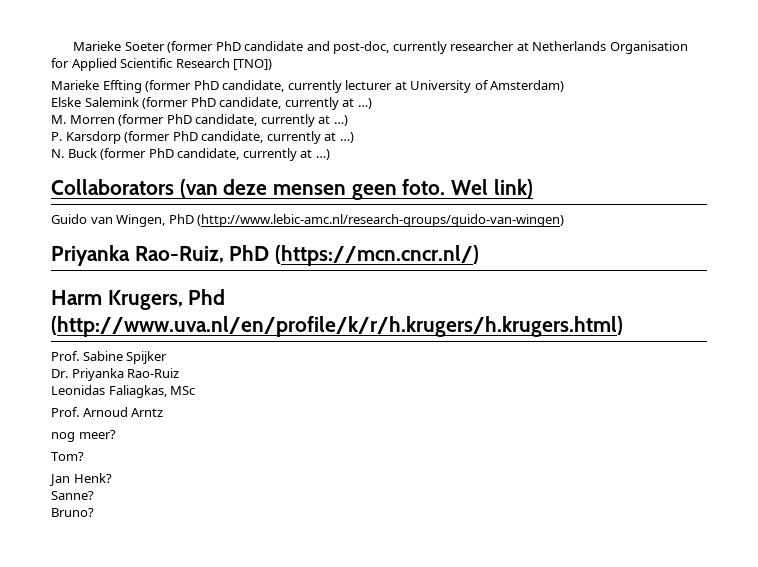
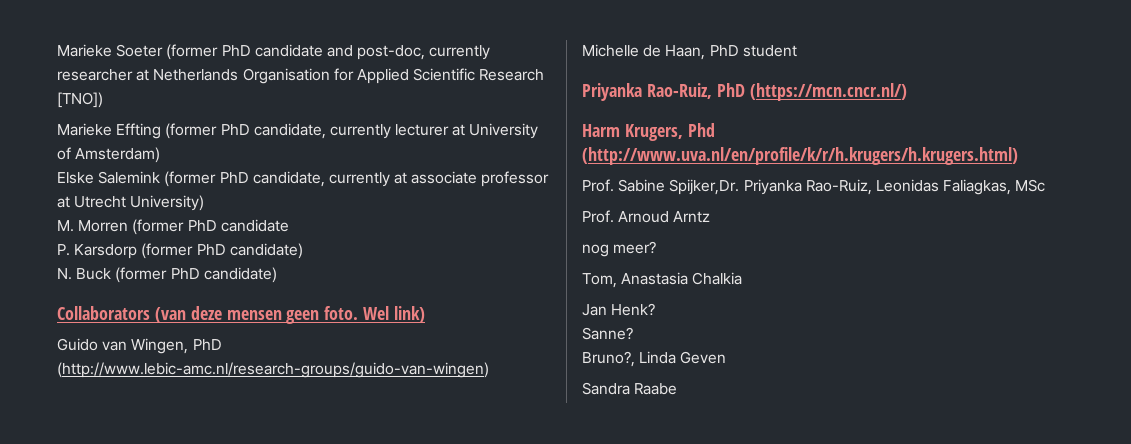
[357,98,372,109] …) -> [411,171,550,187] [57,195,205,211] associate professor at Utrecht University)
[195,114,348,127] candidate, currently at …) -> [220,219,289,232] candidate
[201,131,354,144] candidate, currently at …) -> [229,243,303,259] candidate)
[177,148,330,161] candidate, currently at …) -> [203,267,277,283] candidate)
(565, 220) none -> [582,44,797,60] Michelle de Haan, PhD student
[126,351,168,364] [51,368,180,381] Spijker // Dr. Priyanka Rao-Ruiz // -> [669,179,872,195] Spijker,Dr. Priyanka Rao-Ruiz,
[51,452,84,461] Tom? -> [582,272,743,288] Tom, Anastasia Chalkia
[51,508,94,517] Bruno? -> [582,351,727,367] [582,382,678,395] Bruno?, Linda Geven // Sandra Raabe

